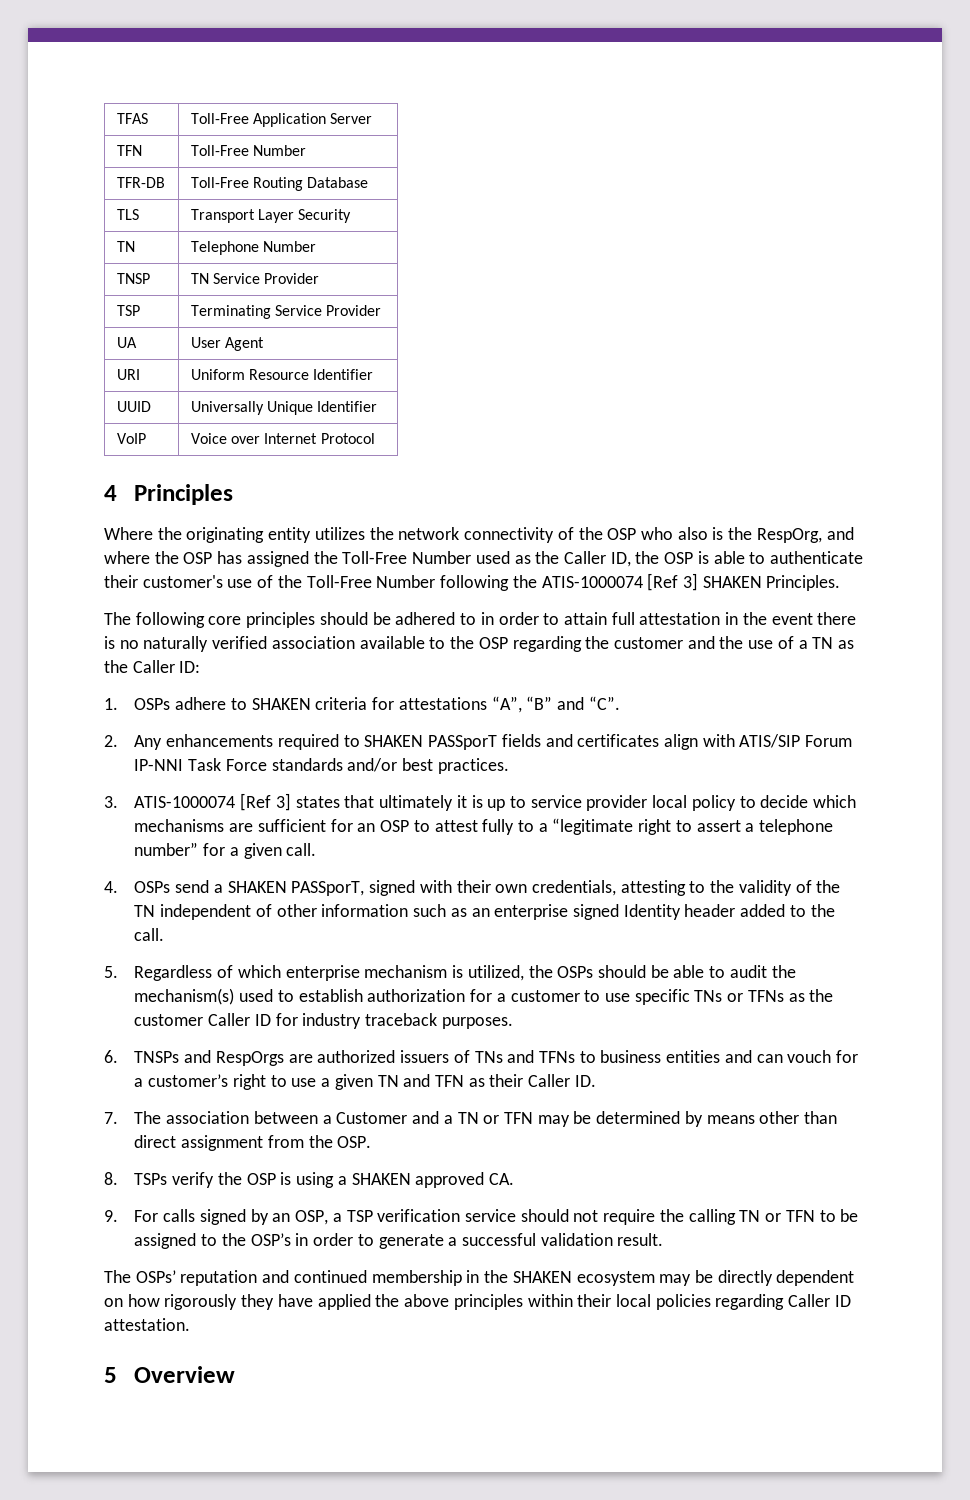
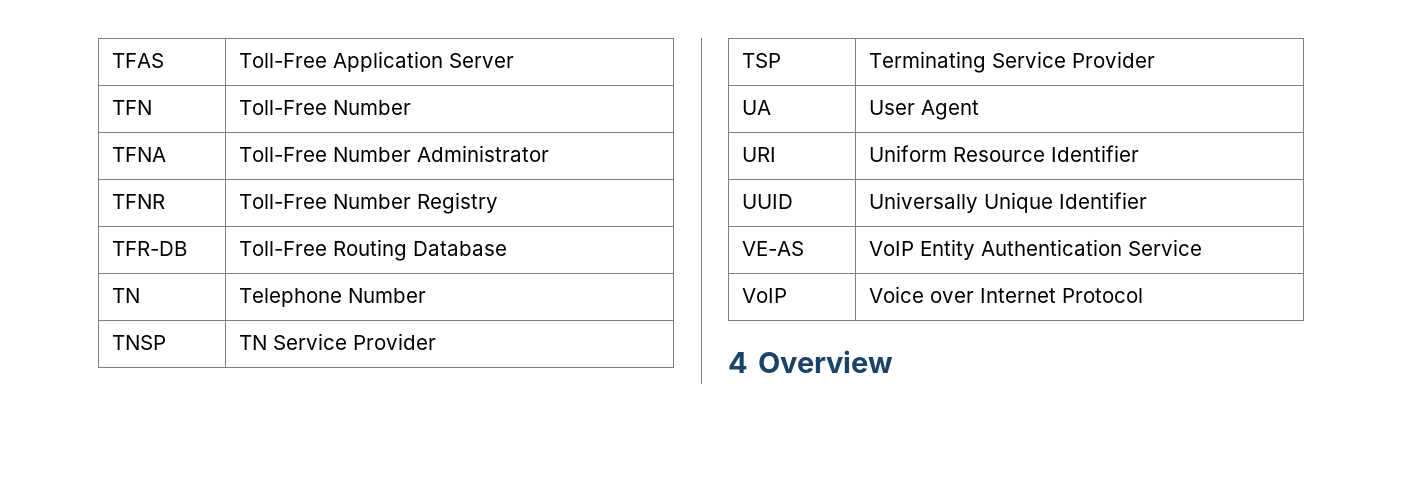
(306, 150) none -> [112,147,167,162] [239,145,550,162] [112,194,166,209] [239,192,499,214] // TFNA | Toll-Free Number Administrator // TFNR | Toll-Free Number Registry
[116,209,139,220] [190,209,352,223] // TLS | Transport Layer Security -> (508, 248) none
(378, 406) none -> [742,241,805,256] [869,239,1203,260] // VE-AS | VoIP Entity Authentication Service
[134,484,234,505] [104,527,854,543] [104,551,864,567] [104,573,841,591] [104,612,857,628] [104,636,855,652] [104,660,201,673] [104,696,620,713] [104,734,853,750] [134,758,509,774] [104,793,857,811] [134,818,834,835] [134,842,317,859] [104,880,841,896] [134,904,835,920] [134,928,165,941] [104,965,796,981] [134,988,834,1005] [134,1013,513,1029] [104,1050,859,1066] [134,1074,596,1090] [104,1111,838,1127] [134,1135,372,1151] [104,1172,514,1188] [104,1209,859,1225] [134,1233,664,1249] [104,1270,855,1286] [104,1294,851,1310] [104,1318,190,1331] [104,1367,117,1383] Principles // Where the originating entity utilizes the network connectivity of the OSP who also is the RespOrg, and where the OSP has assigned the Toll-Free Number used as the Caller ID, the OSP is able to authenticate their customer's use of the Toll-Free Number following the ATIS-1000074 [Ref 3] SHAKEN Principles. // The following core principles should be adhered to in order to attain full attestation in the event there is no naturally verified association available to the OSP regarding the customer and the use of a TN as the Caller ID: // 1. OSPs adhere to SHAKEN criteria for attestations “A”, “B” and “C”. // 2. Any enhancements required to SHAKEN PASSporT fields and certificates align with ATIS/SIP Forum IP-NNI Task Force standards and/or best practices. // 3. ATIS-1000074 [Ref 3] states that ultimately it is up to service provider local policy to decide which mechanisms are sufficient for an OSP to attest fully to a “legitimate right to assert a telephone number” for a given call. // 4. OSPs send a SHAKEN PASSporT, signed with their own credentials, attesting to the validity of the TN independent of other information such as an enterprise signed Identity header added to the call. // 5. Regardless of which enterprise mechanism is utilized, the OSPs should be able to audit the mechanism(s) used to establish authorization for a customer to use specific TNs or TFNs as the customer Caller ID for industry traceback purposes. // 6. TNSPs and RespOrgs are authorized issuers of TNs and TFNs to business entities and can vouch for a customer’s right to use a given TN and TFN as their Caller ID. // 7. The association between a Customer and a TN or TFN may be determined by means other than direct assignment from the OSP. // 8. TSPs verify the OSP is using a SHAKEN approved CA. // 9. For calls signed by an OSP, a TSP verification service should not require the calling TN or TFN to be assigned to the OSP’s in order to generate a successful validation result. // The OSPs’ reputation and continued membership in the SHAKEN ecosystem may be directly dependent on how rigorously they have applied the above principles within their local policies regarding Caller ID attestation. // 5 -> (748, 362) none

